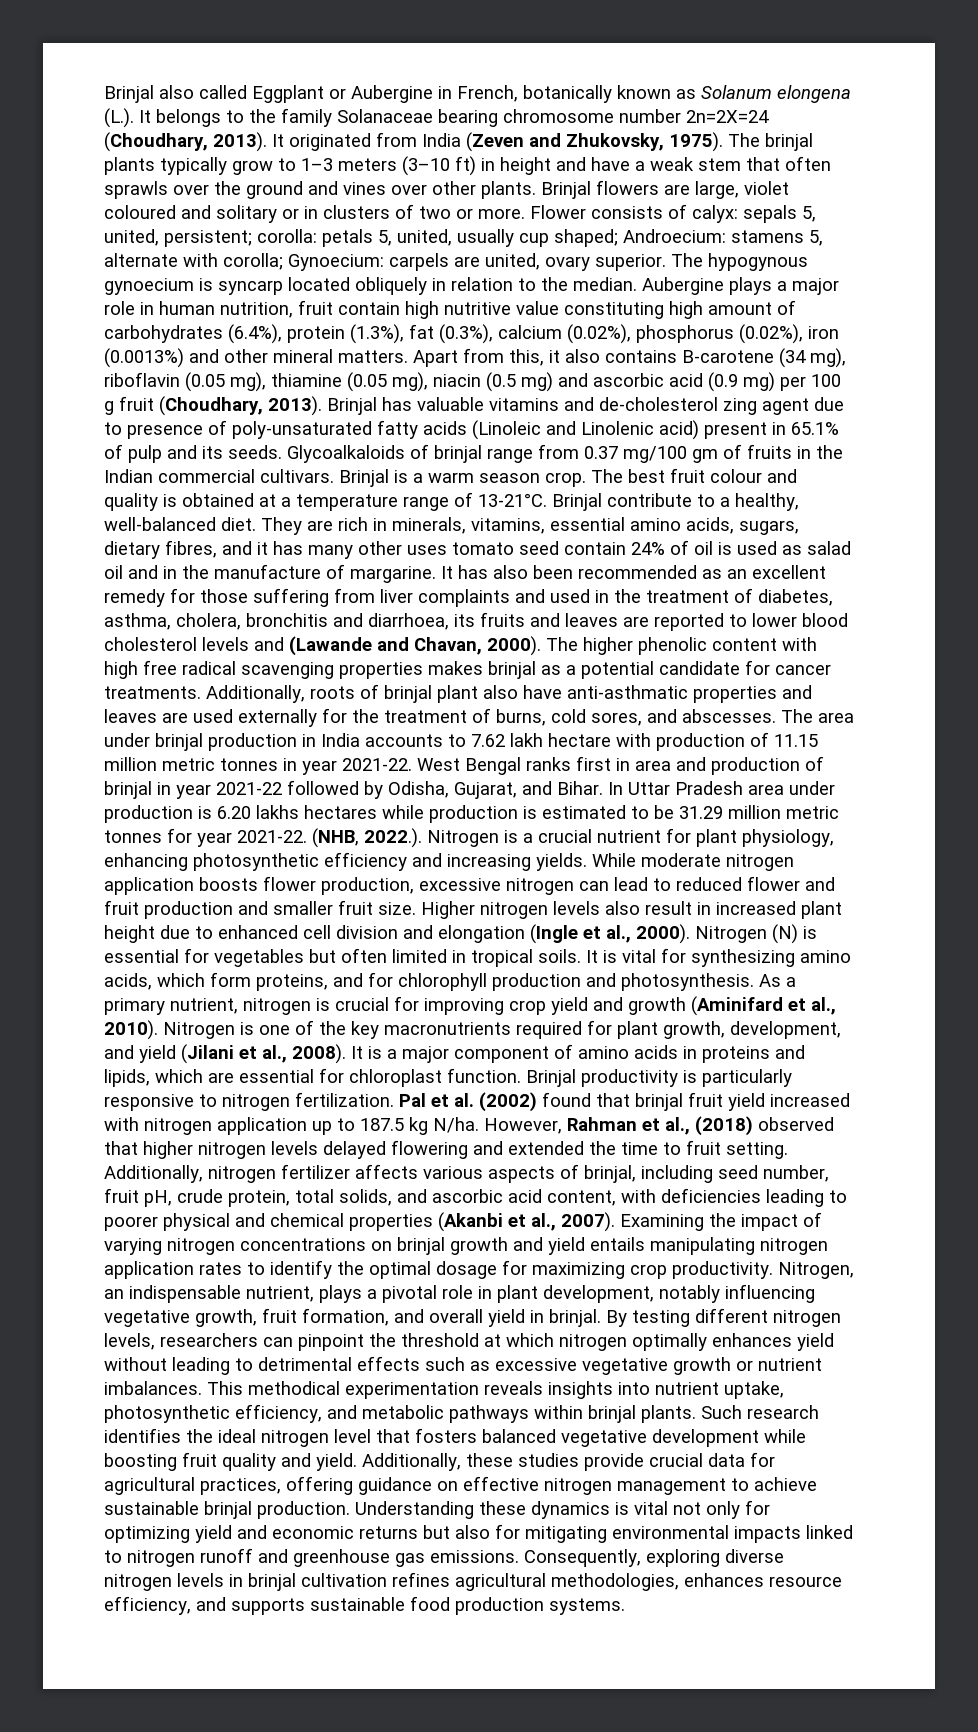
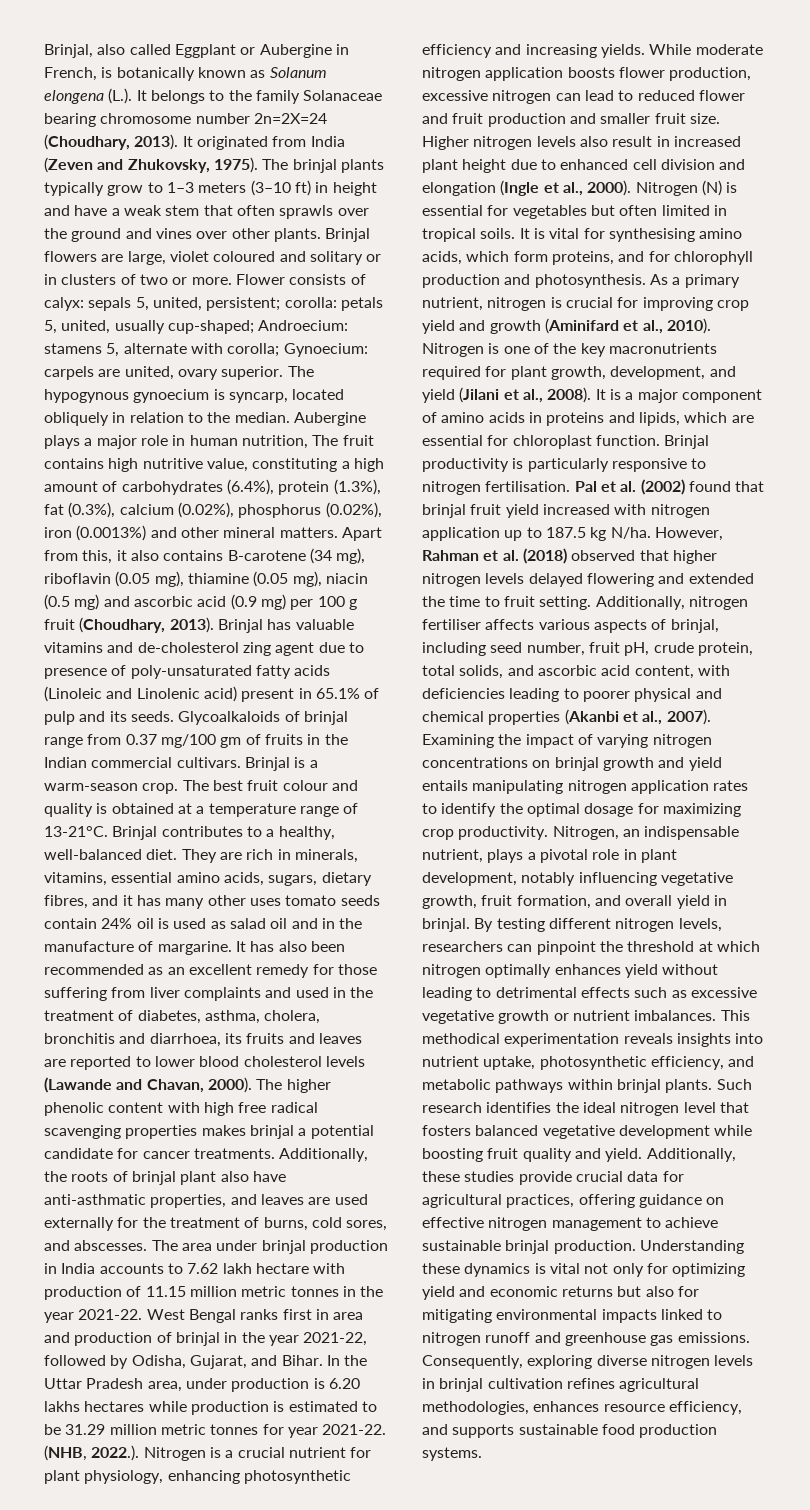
[104,85,154,103] Brinjal -> [44,44,93,58] Brinjal,
(518, 93) none -> [101,67,113,78] is
[519,229,618,247] cup shaped; -> [167,320,254,334] cup-shaped;
[218,280,283,295] syncarp -> [228,392,288,403] syncarp,
[298,300,664,319] fruit contain high nutritive value constituting -> [312,435,374,446] [44,458,350,472] The fruit contains high nutritive value, constituting a
[428,472,540,483] warm season -> [44,783,138,791] warm-season
[607,493,692,507] contribute -> [161,826,243,837] contributes
[519,541,559,555] seed -> [340,895,380,906] seeds
[670,540,689,555] of -> (133, 923) none
[254,637,284,651] and -> (365, 1061) none
[541,665,561,675] as -> (294, 1132) none
(305, 694) none -> [44,1171,67,1182] the
[693,686,777,703] properties -> [150,1194,227,1208] properties,
(297, 764) none -> [360,1286,384,1297] the
[176,782,282,799] year 2021-22 -> [241,1332,368,1346] the year 2021-22,
(623, 788) none -> [344,1355,368,1366] the
[748,784,784,795] area -> [147,1381,182,1392] area,
[691,949,795,967] synthesizing -> [608,228,695,242] synthesising
[295,1092,394,1107] fertilization. -> [485,481,571,492] fertilisation.
[665,1117,690,1135] al., -> [502,550,519,561] al.
[281,1164,350,1179] fertilizer -> [422,619,481,630] fertiliser

